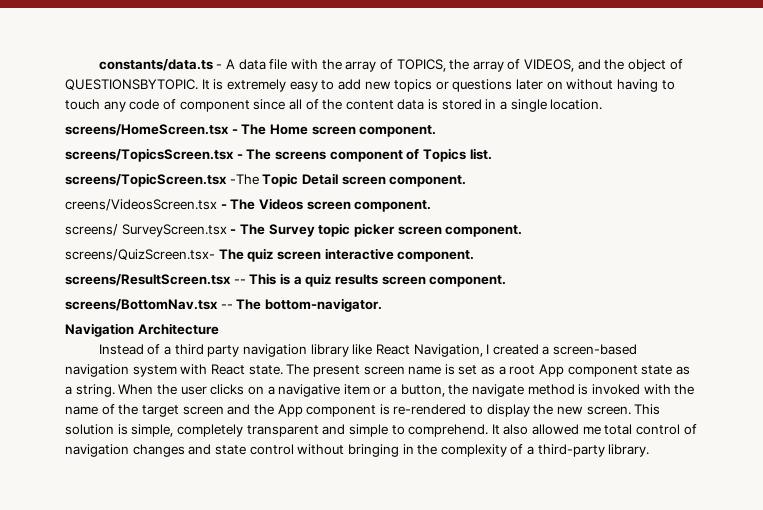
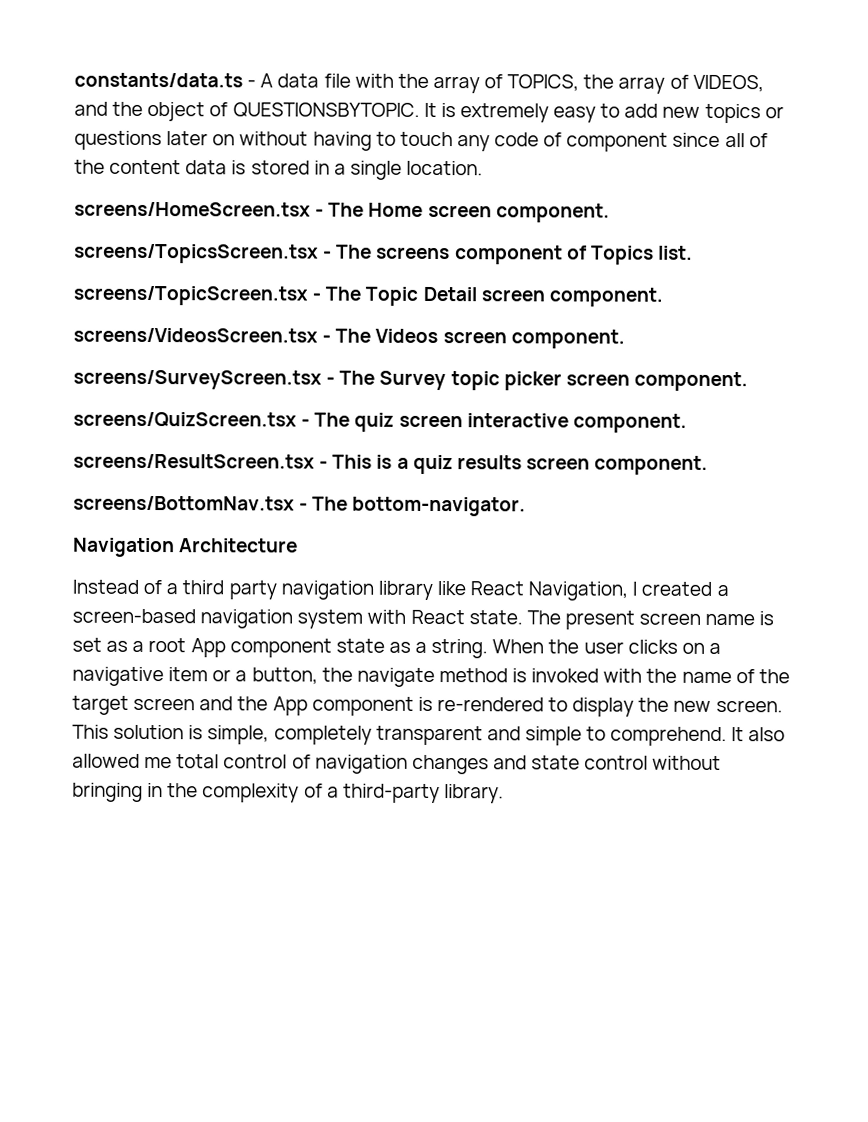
[229,174,259,185] -The -> [312,286,362,301] - The
[65,199,217,211] creens/VideosScreen.tsx -> [73,327,318,343] screens/VideosScreen.tsx
[65,224,227,237] screens/ SurveyScreen.tsx -> [73,369,322,390] screens/SurveyScreen.tsx
[65,249,215,261] screens/QuizScreen.tsx- -> [73,411,311,428] screens/QuizScreen.tsx -
[233,279,246,284] -- -> [319,460,329,469] -
[220,304,233,309] -- -> [299,502,309,511] -

